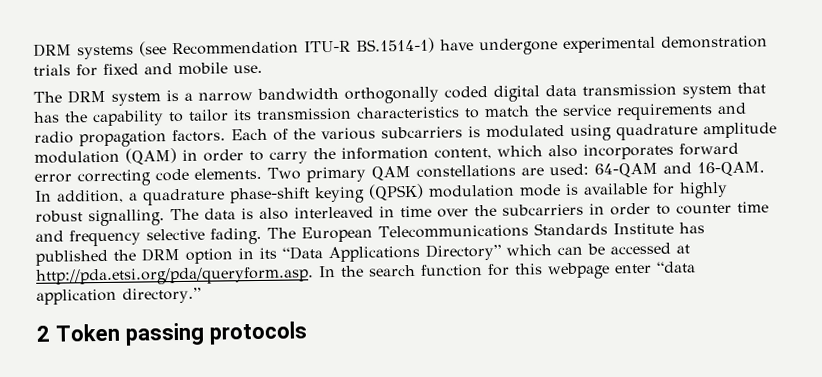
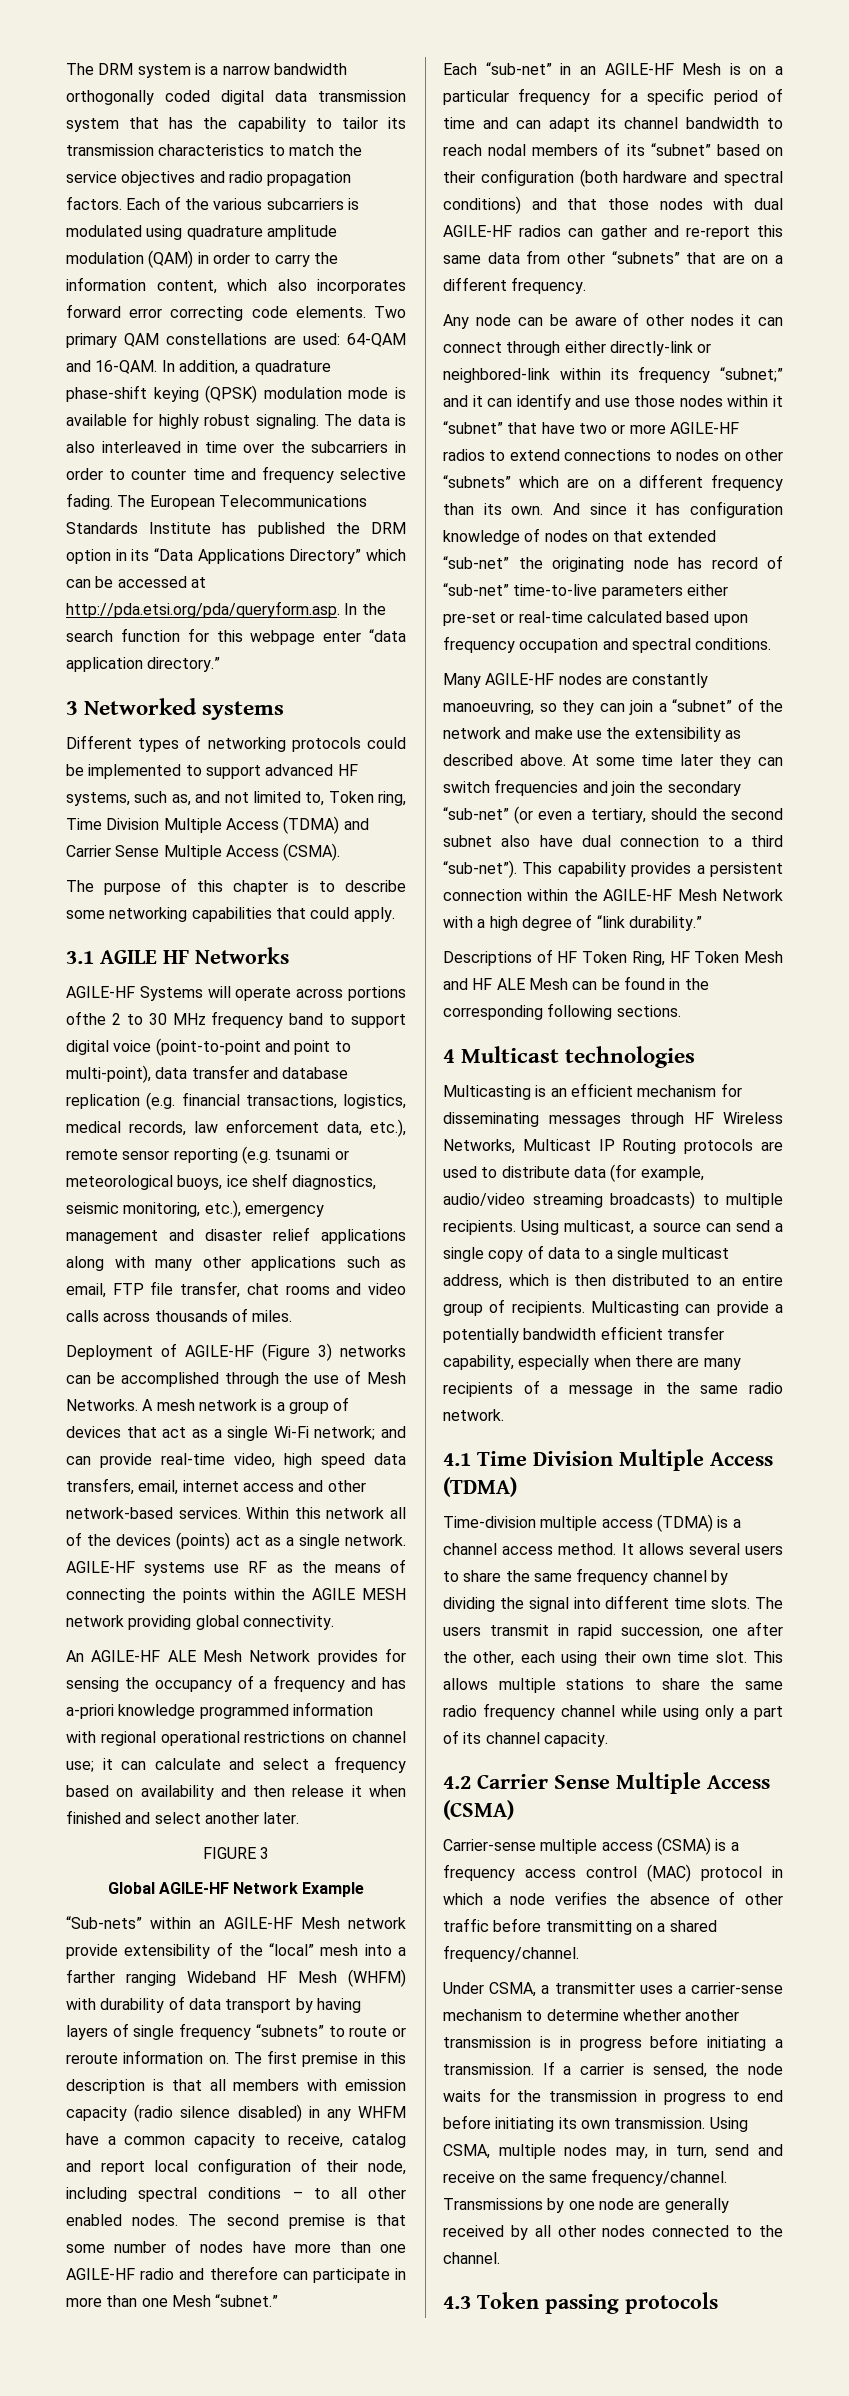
[33,35,768,60] [33,62,263,77] DRM systems (see Recommendation ITU-R BS.1514-1) have undergone experimental demonstration trials for fixed and mobile use. // -> (66, 69) none
[616,103,713,121] requirements -> [121,171,196,186] objectives
[88,209,165,227] signalling. -> [255,414,319,429] signaling.
[36,325,50,342] 2 -> [66,698,285,720] [66,735,407,752] [66,764,358,779] [66,791,406,806] [66,816,369,834] [66,843,341,861] [66,878,406,895] [66,907,395,922] [66,947,289,964] [66,986,406,1001] [66,1011,406,1028] [66,1038,351,1056] [66,1065,349,1083] [66,1092,406,1110] [66,1119,406,1137] [66,1146,349,1164] [66,1173,377,1190] [66,1200,324,1218] [66,1227,406,1244] [66,1256,406,1271] [66,1281,406,1298] [66,1308,293,1322] [66,1343,406,1361] [66,1370,406,1387] [66,1397,350,1414] [66,1426,406,1441] [66,1453,406,1468] [66,1478,366,1495] [66,1507,406,1519] [66,1532,406,1550] [66,1559,406,1576] [66,1588,406,1603] [66,1615,334,1630] [66,1648,407,1665] [66,1675,406,1692] [66,1702,373,1719] [66,1731,407,1746] [66,1756,406,1773] [66,1785,406,1800] [66,1810,300,1824] [202,1847,270,1859] [107,1882,365,1897] [66,1916,406,1929] [66,1942,406,1959] [66,1969,406,1987] [66,1996,361,2013] [66,2023,407,2040] [66,2050,406,2067] [66,2079,407,2094] [66,2104,406,2122] [66,2133,407,2148] [66,2158,406,2175] [66,2187,406,2202] [66,2214,406,2229] [66,2239,406,2253] [66,2266,407,2283] [66,2294,279,2307] [443,62,783,75] [443,88,783,105] [443,117,783,132] [443,142,783,156] [443,169,783,187] [443,196,783,214] [443,225,783,240] [443,250,783,264] [443,277,587,294] [443,312,783,329] [443,341,712,356] [443,366,783,383] [443,393,783,410] [443,421,739,434] [443,449,783,461] [443,474,783,491] [443,501,783,518] [443,528,716,545] [443,555,783,572] [443,583,728,599] [443,611,748,626] [443,636,772,653] [443,673,709,688] [443,698,783,715] [443,727,741,742] [443,754,783,769] [443,779,741,796] [443,806,783,824] [443,835,783,847] [443,860,783,878] [443,889,783,901] [443,914,702,931] [443,949,783,966] [443,976,709,990] [443,1003,681,1020] [443,1046,696,1068] [443,1083,742,1100] [443,1112,783,1127] [443,1139,783,1154] [443,1164,704,1182] [443,1191,783,1209] [443,1220,783,1235] [443,1245,730,1262] [443,1274,783,1289] [443,1299,783,1316] [443,1326,724,1343] [443,1355,741,1370] [443,1380,783,1397] [443,1409,504,1421] [443,1449,773,1471] [443,1477,517,1497] [443,1514,741,1532] [443,1543,783,1555] [443,1568,728,1585] [443,1595,783,1612] [443,1622,783,1639] [443,1651,783,1666] [443,1678,783,1693] [443,1703,783,1720] [443,1730,608,1747] [443,1772,770,1794] [443,1800,514,1820] [443,1837,739,1855] [443,1864,783,1882] [443,1891,783,1905] [443,1918,717,1935] [443,1945,579,1962] [443,1982,783,1997] [443,2009,740,2021] [443,2034,783,2051] [443,2061,783,2078] [443,2088,783,2105] [443,2115,748,2132] [443,2144,783,2159] [443,2169,728,2186] [443,2198,729,2213] [443,2225,783,2240] [443,2252,500,2264] [443,2296,471,2309] 3 Networked systems // Different types of networking protocols could be implemented to support advanced HF systems, such as, and not limited to, Token ring, Time Division Multiple Access (TDMA) and Carrier Sense Multiple Access (CSMA). // The purpose of this chapter is to describe some networking capabilities that could apply. // 3.1 AGILE HF Networks // AGILE-HF Systems will operate across portions ofthe 2 to 30 MHz frequency band to support digital voice (point-to-point and point to multi-point), data transfer and database replication (e.g. financial transactions, logistics, medical records, law enforcement data, etc.), remote sensor reporting (e.g. tsunami or meteorological buoys, ice shelf diagnostics, seismic monitoring, etc.), emergency management and disaster relief applications along with many other applications such as email, FTP file transfer, chat rooms and video calls across thousands of miles. // Deployment of AGILE-HF (Figure 3) networks can be accomplished through the use of Mesh Networks. A mesh network is a group of devices that act as a single Wi-Fi network; and can provide real-time video, high speed data transfers, email, internet access and other network-based services. Within this network all of the devices (points) act as a single network. AGILE-HF systems use RF as the means of connecting the points within the AGILE MESH network providing global connectivity. // An AGILE-HF ALE Mesh Network provides for sensing the occupancy of a frequency and has a-priori knowledge programmed information with regional operational restrictions on channel use; it can calculate and select a frequency based on availability and then release it when finished and select another later. // FIGURE 3 // Global AGILE-HF Network Example // “Sub-nets” within an AGILE-HF Mesh network provide extensibility of the “local” mesh into a farther ranging Wideband HF Mesh (WHFM) with durability of data transport by having layers of single frequency “subnets” to route or reroute information on. The first premise in this description is that all members with emission capacity (radio silence disabled) in any WHFM have a common capacity to receive, catalog and report local configuration of their node, including spectral conditions – to all other enabled nodes. The second premise is that some number of nodes have more than one AGILE-HF radio and therefore can participate in more than one Mesh “subnet.” // Each “sub-net” in an AGILE-HF Mesh is on a particular frequency for a specific period of time and can adapt its channel bandwidth to reach nodal members of its “subnet” based on their configuration (both hardware and spectral conditions) and that those nodes with dual AGILE-HF radios can gather and re-report this same data from other “subnets” that are on a different frequency. // Any node can be aware of other nodes it can connect through either directly-link or neighbored-link within its frequency “subnet;” and it can identify and use those nodes within it “subnet” that have two or more AGILE-HF radios to extend connections to nodes on other “subnets” which are on a different frequency than its own. And since it has configuration knowledge of nodes on that extended “sub-net” the originating node has record of “sub-net” time-to-live parameters either pre-set or real-time calculated based upon frequency occupation and spectral conditions. // Many AGILE-HF nodes are constantly manoeuvring, so they can join a “subnet” of the network and make use the extensibility as described above. At some time later they can switch frequencies and join the secondary “sub-net” (or even a tertiary, should the second subnet also have dual connection to a third “sub-net”). This capability provides a persistent connection within the AGILE-HF Mesh Network with a high degree of “link durability.” // Descriptions of HF Token Ring, HF Token Mesh and HF ALE Mesh can be found in the corresponding following sections. // 4 Multicast technologies // Multicasting is an efficient mechanism for disseminating messages through HF Wireless Networks, Multicast IP Routing protocols are used to distribute data (for example, audio/video streaming broadcasts) to multiple recipients. Using multicast, a source can send a single copy of data to a single multicast address, which is then distributed to an entire group of recipients. Multicasting can provide a potentially bandwidth efficient transfer capability, especially when there are many recipients of a message in the same radio network. // 4.1 Time Division Multiple Access (TDMA) // Time-division multiple access (TDMA) is a channel access method. It allows several users to share the same frequency channel by dividing the signal into different time slots. The users transmit in rapid succession, one after the other, each using their own time slot. This allows multiple stations to share the same radio frequency channel while using only a part of its channel capacity. // 4.2 Carrier Sense Multiple Access (CSMA) // Carrier-sense multiple access (CSMA) is a frequency access control (MAC) protocol in which a node verifies the absence of other traffic before transmitting on a shared frequency/channel. // Under CSMA, a transmitter uses a carrier-sense mechanism to determine whether another transmission is in progress before initiating a transmission. If a carrier is sensed, the node waits for the transmission in progress to end before initiating its own transmission. Using CSMA, multiple nodes may, in turn, send and receive on the same frequency/channel. Transmissions by one node are generally received by all other nodes connected to the channel. // 4.3

